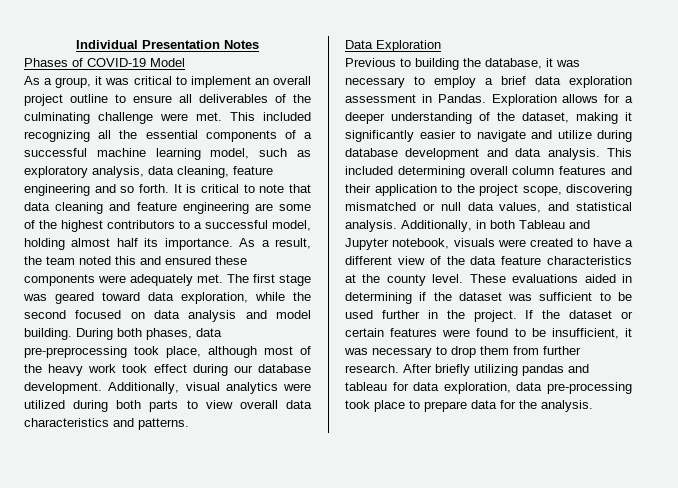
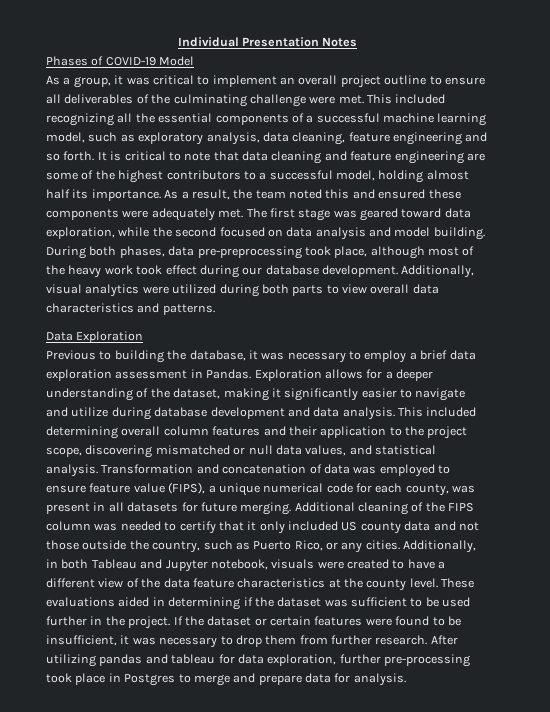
(397, 226) none -> [101,464,450,477] [46,482,476,496] [46,502,475,515] [46,521,479,534] [46,540,400,553] Transformation and concatenation of data was employed to ensure feature value (FIPS), a unique numerical code for each county, was present in all datasets for future merging. Additional cleaning of the FIPS column was needed to certify that it only included US county data and not those outside the country, such as Puerto Rico, or any cities.
[435,364,470,376] briefly -> (458, 640) none
[516,382,543,391] data -> [339,654,381,664] further
[409,400,420,409] to -> [108,673,256,686] in Postgres to merge and
[519,400,537,409] the -> (351, 678) none

